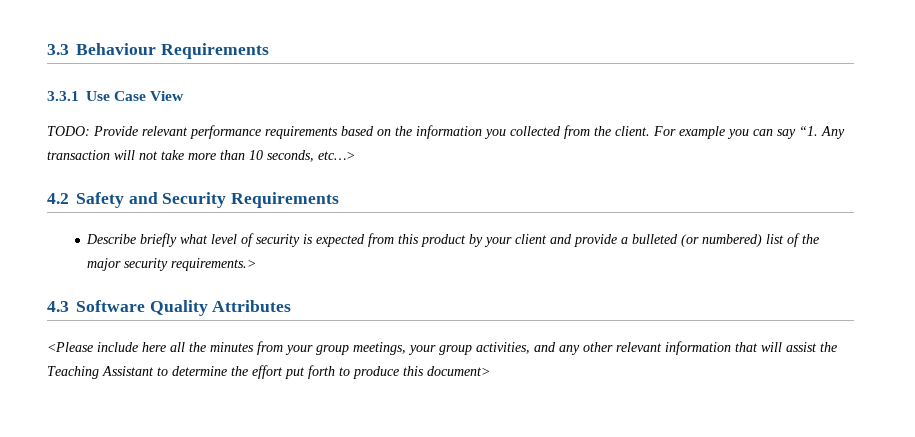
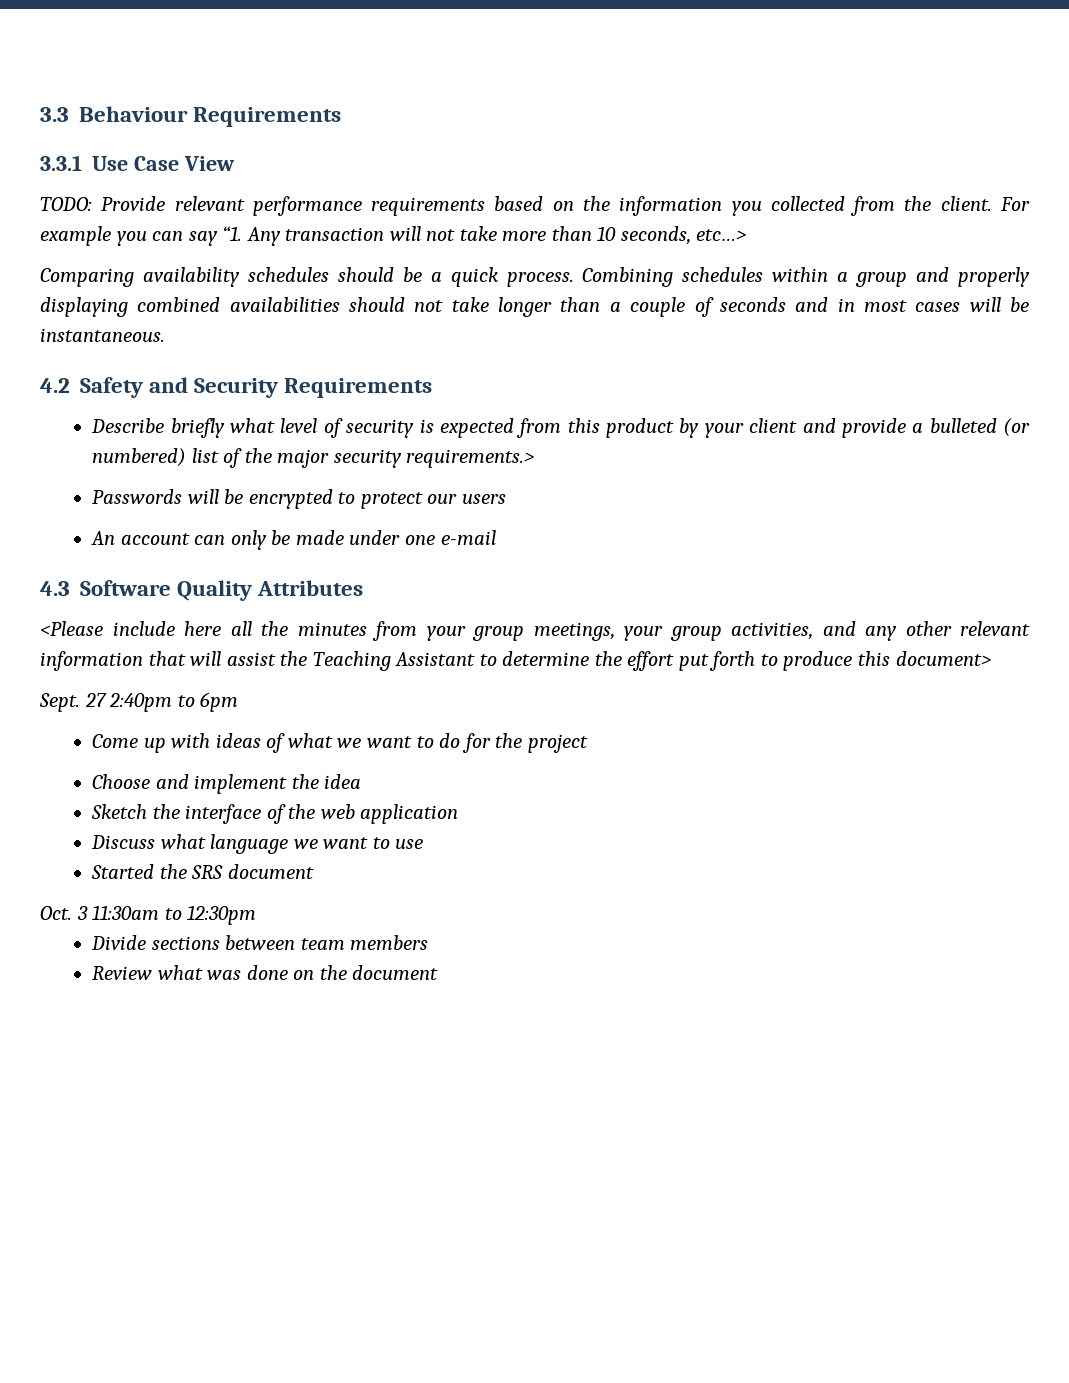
(355, 155) none -> [40,267,1031,287] [40,297,1030,317] [40,328,165,342] // Comparing availability schedules should be a quick process. Combining schedules within a group and properly displaying combined availabilities should not take longer than a couple of seconds and in most cases will be instantaneous.
(257, 264) none -> [92,489,507,509] [91,530,496,550] // Passwords will be encrypted to protect our users // An account can only be made under one e-mail
(490, 371) none -> [39,692,239,712] [92,733,588,753] [92,774,362,794] [91,804,459,824] [91,834,424,854] [91,864,314,879] [40,905,257,925] [91,935,429,950] [92,965,439,980] // Sept. 27 2:40pm to 6pm // Come up with ideas of what we want to do for the project // Choose and implement the idea // Sketch the interface of the web application // Discuss what language we want to use // Started the SRS document // Oct. 3 11:30am to 12:30pm // Divide sections between team members // Review what was done on the document

